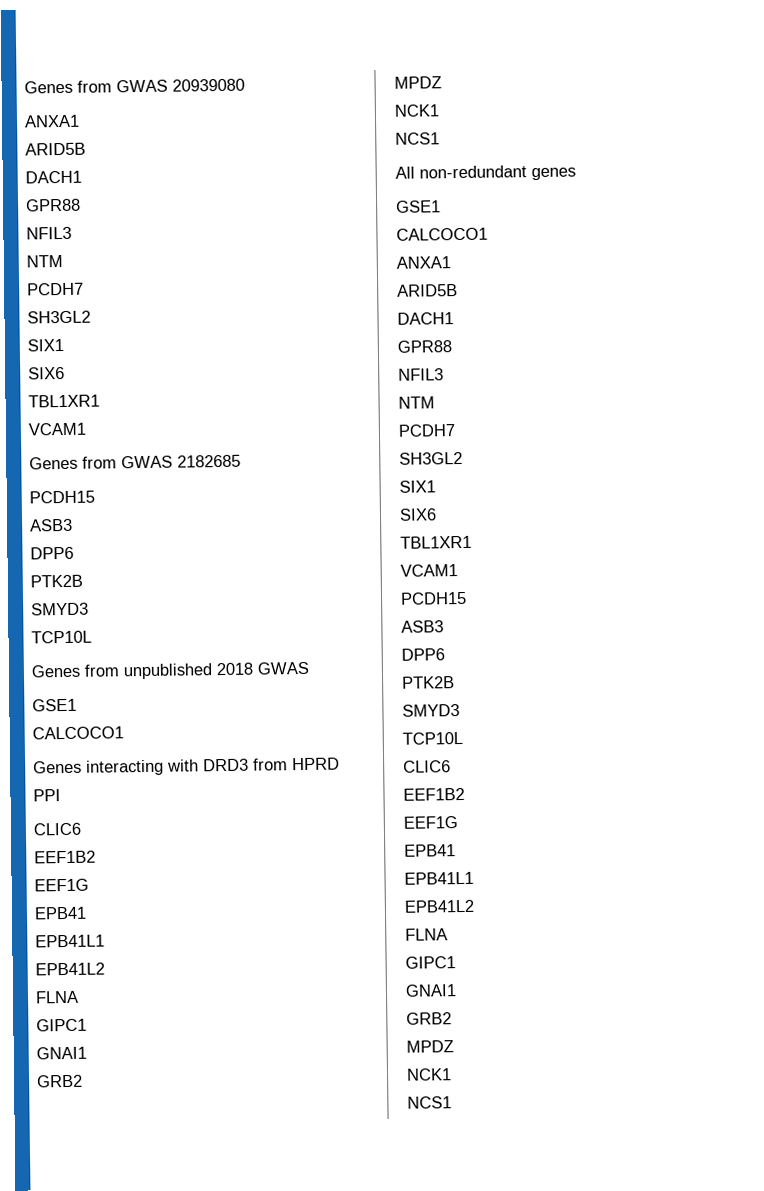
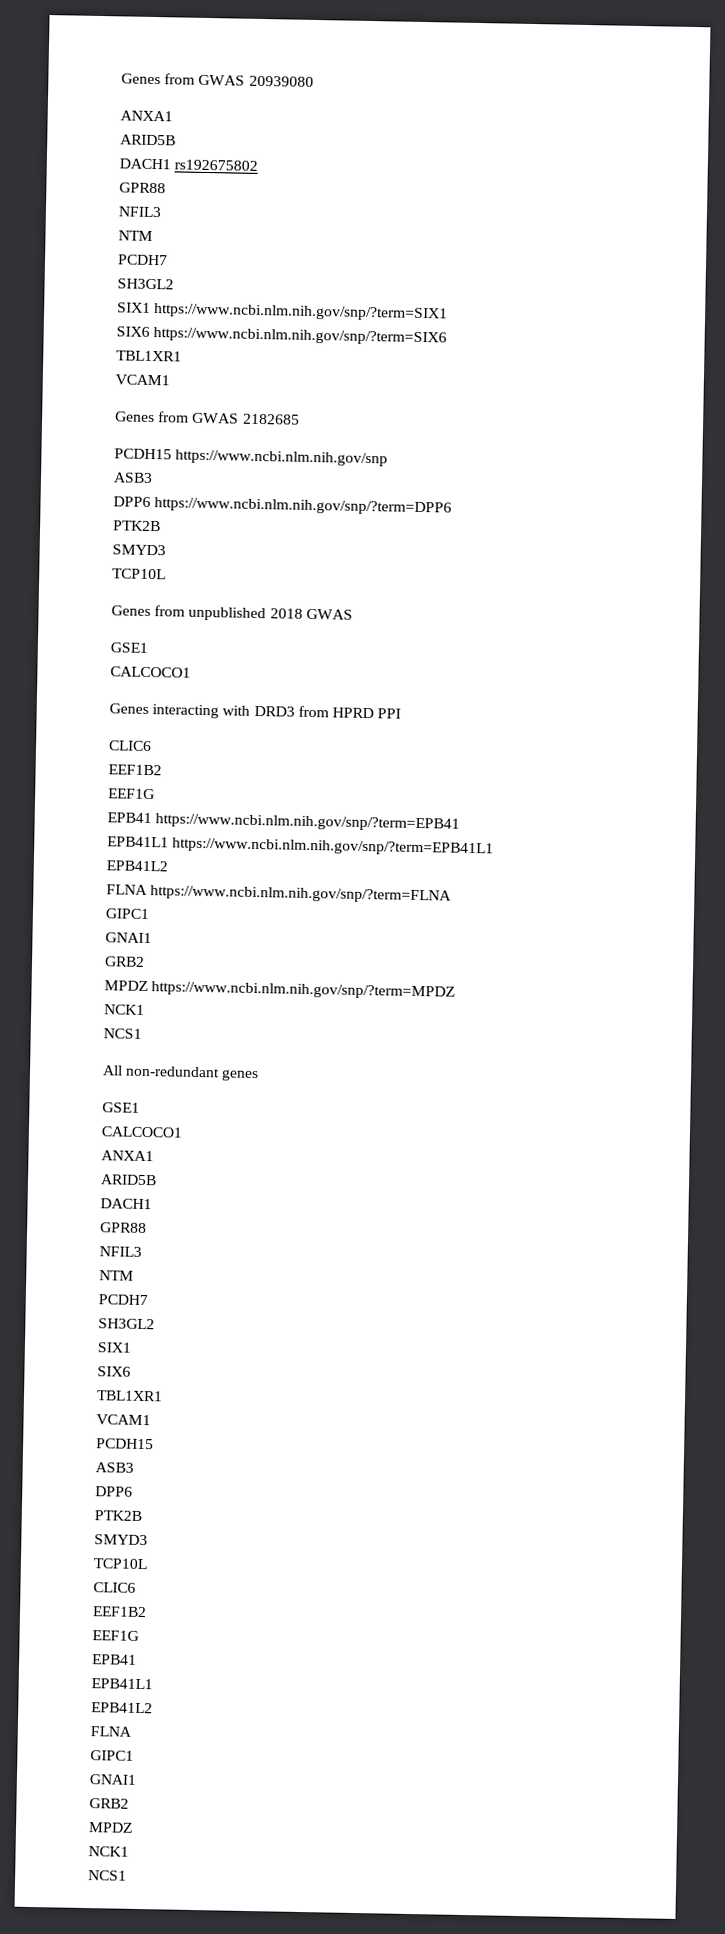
[25,198,81,212] [26,226,72,240] [26,254,63,268] [27,282,84,296] [27,310,91,324] [27,338,64,352] [28,366,65,380] // GPR88 // NFIL3 // NTM // PCDH7 // SH3GL2 // SIX1 // SIX6 -> [174,159,259,171] [119,182,166,194] [118,206,162,218] [118,230,153,241] [117,254,168,266] [117,278,174,290] [117,302,449,322] [116,326,448,346] rs192675802 // GPR88 // NFIL3 // NTM // PCDH7 // SH3GL2 // SIX1 https://www.ncbi.nlm.nih.gov/snp/?term=SIX1 // SIX6 https://www.ncbi.nlm.nih.gov/snp/?term=SIX6
[30,518,73,532] [30,546,74,560] // ASB3 // DPP6 -> [175,449,389,467] [113,472,153,484] [113,496,453,516] https://www.ncbi.nlm.nih.gov/snp // ASB3 // DPP6 https://www.ncbi.nlm.nih.gov/snp/?term=DPP6
[35,934,105,948] [35,962,105,976] [35,990,79,1004] [36,1018,87,1032] [36,1046,87,1060] [37,1074,83,1088] [394,76,442,89] // EPB41L1 // EPB41L2 // FLNA // GIPC1 // GNAI1 // GRB2 // MPDZ -> [155,813,461,832] [107,836,495,857] [106,860,168,872] [106,884,453,904] [105,908,150,920] [105,932,152,944] [104,956,145,967] [104,980,456,1000] https://www.ncbi.nlm.nih.gov/snp/?term=EPB41 // EPB41L1 https://www.ncbi.nlm.nih.gov/snp/?term=EPB41L1 // EPB41L2 // FLNA https://www.ncbi.nlm.nih.gov/snp/?term=FLNA // GIPC1 // GNAI1 // GRB2 // MPDZ https://www.ncbi.nlm.nih.gov/snp/?term=MPDZ

